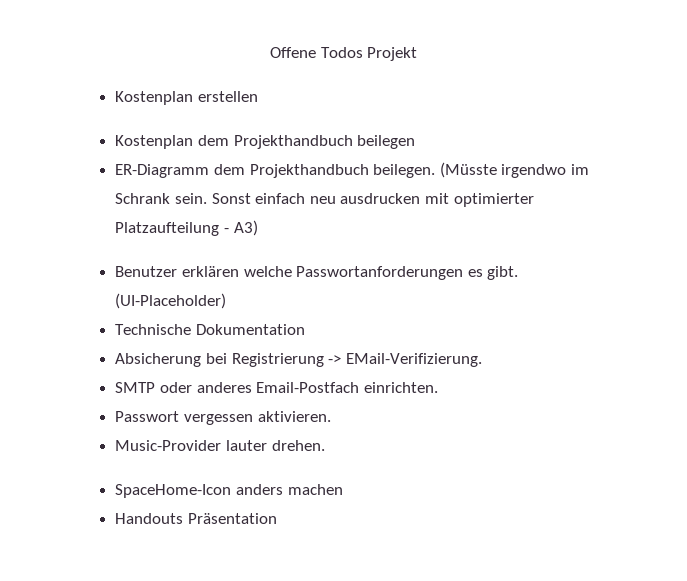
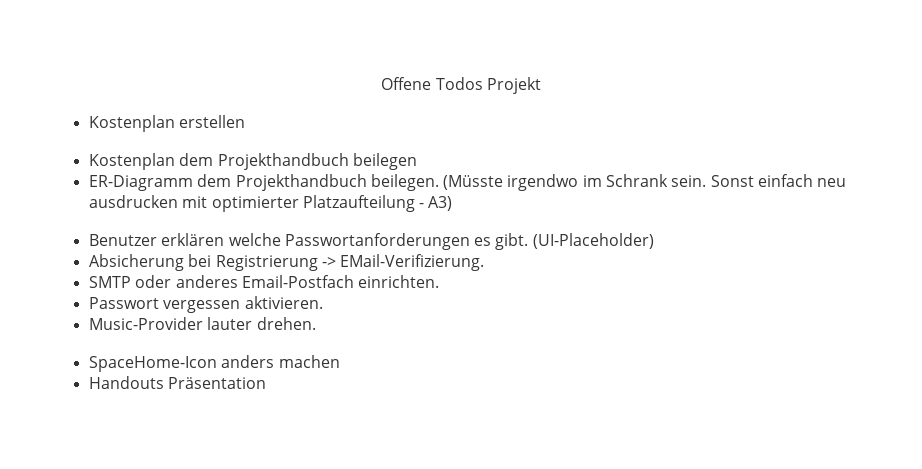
[115,324,306,335] // Technische Dokumentation -> (654, 241) none

